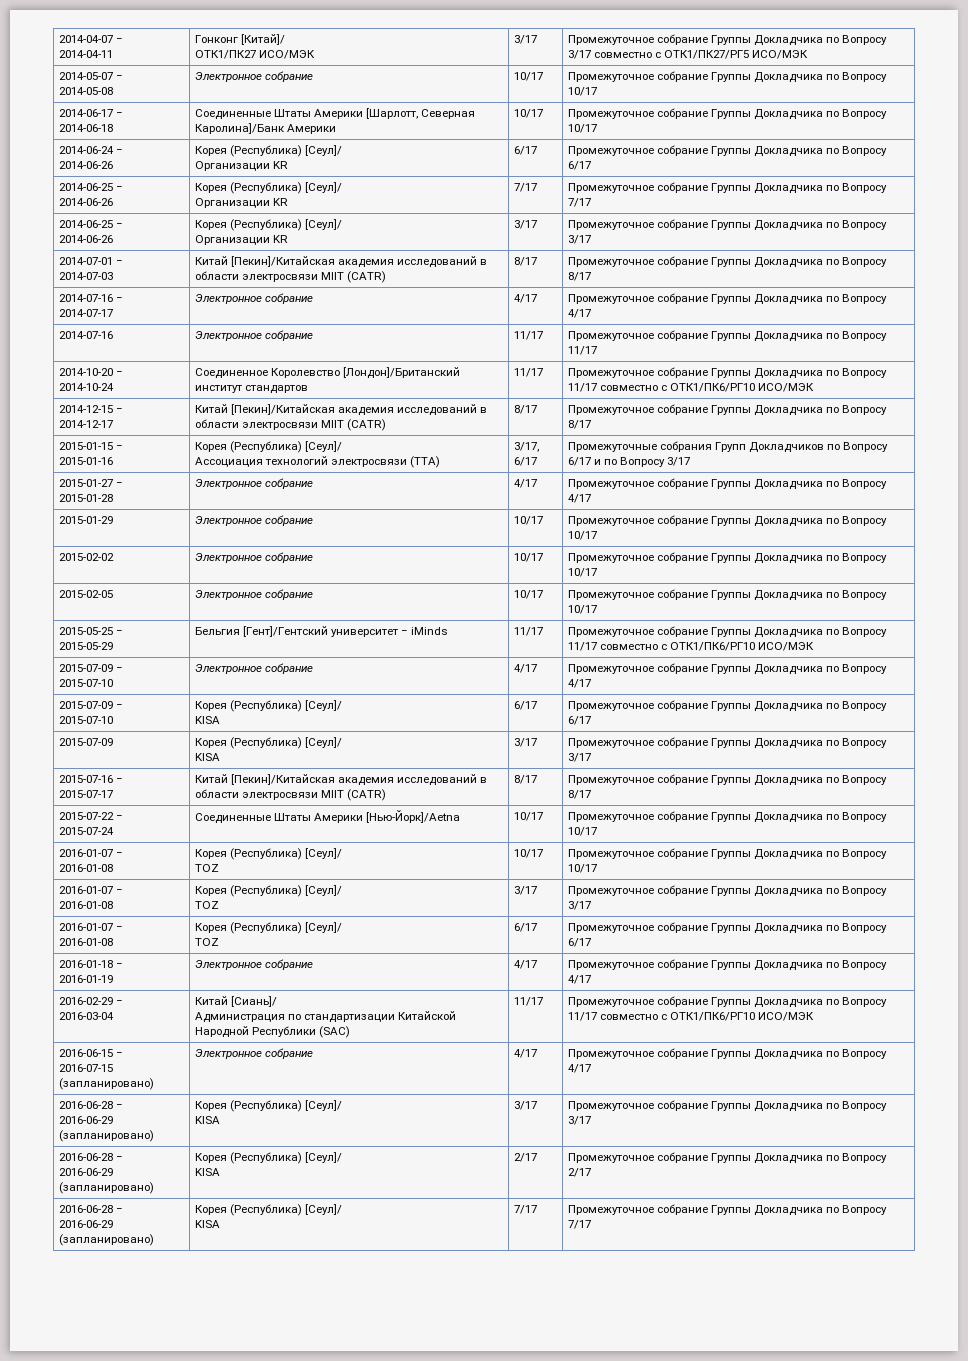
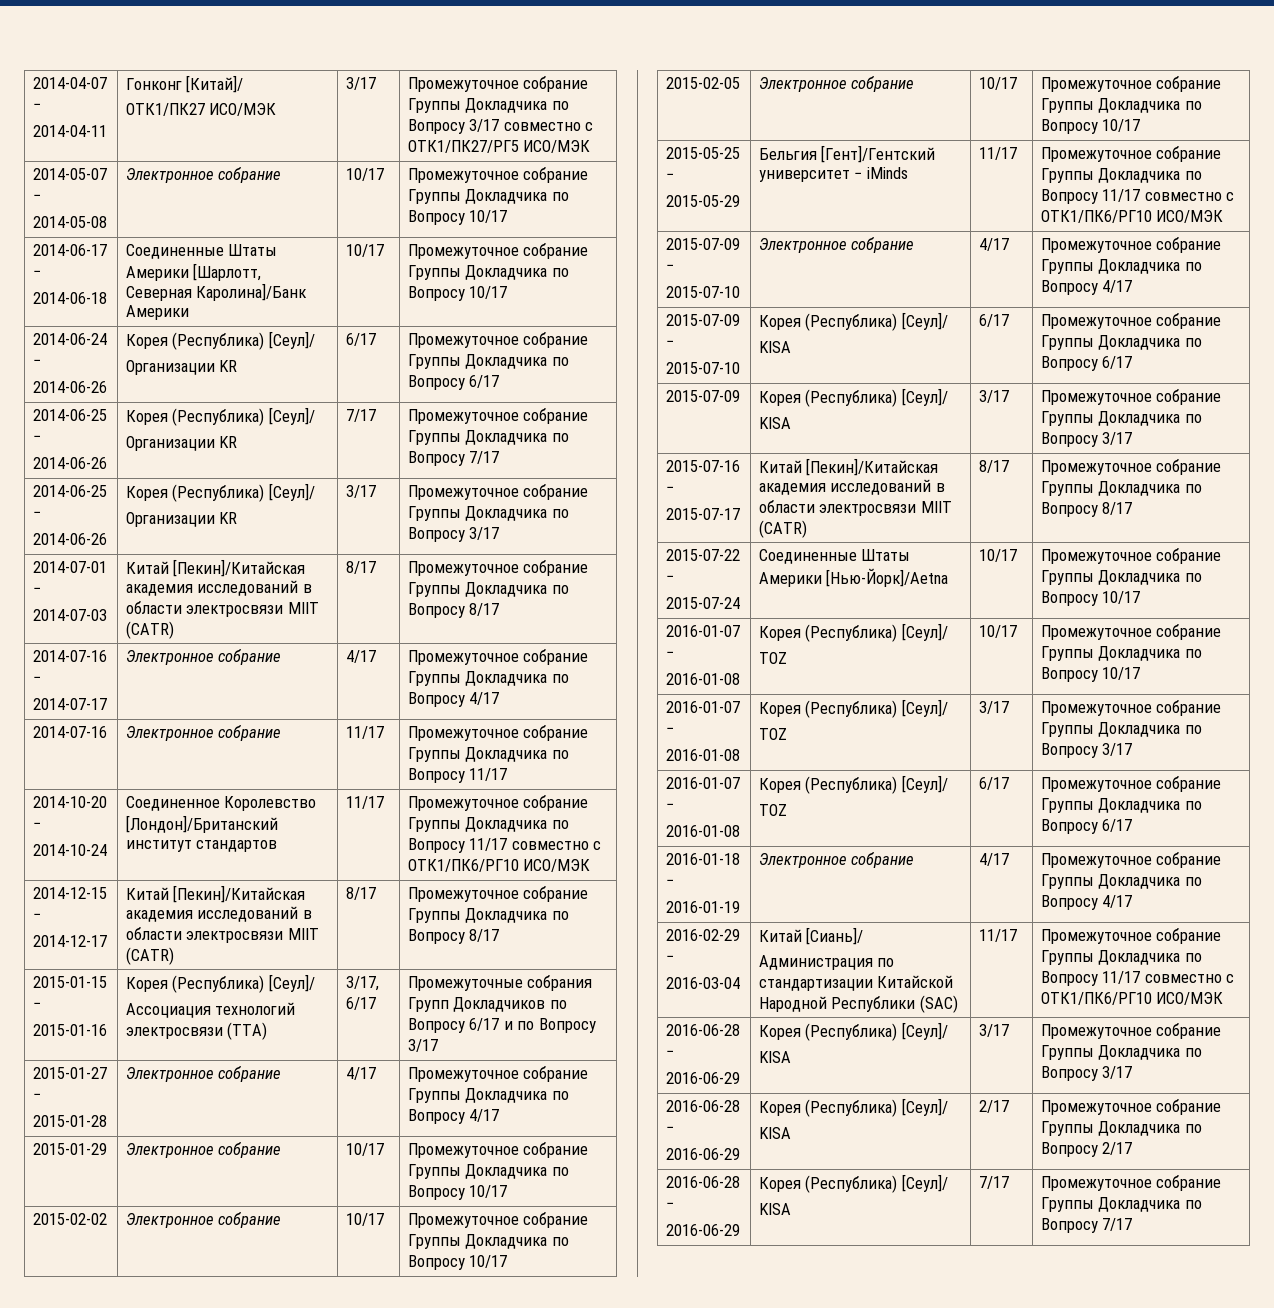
[58,1049,123,1057] [58,1064,113,1072] [58,1078,154,1090] [194,1048,313,1059] [513,1049,537,1058] [567,1048,888,1060] [567,1064,591,1073] [58,1101,123,1109] [58,1116,113,1124] [58,1130,154,1142] // 2016-06-15 − // 2016-07-15 (запланировано) | Электронное собрание | 4/17 | Промежуточное собрание Группы Докладчика по Вопросу 4/17 // 2016-06-28 − // 2016-06-29 (запланировано) -> [665,1024,740,1036] [665,1050,674,1057] [665,1072,740,1084] // 2016-06-28 − // 2016-06-29
[58,1182,154,1194] (запланировано) -> (740, 1154) none
[58,1234,154,1246] (запланировано) -> (740, 1230) none

